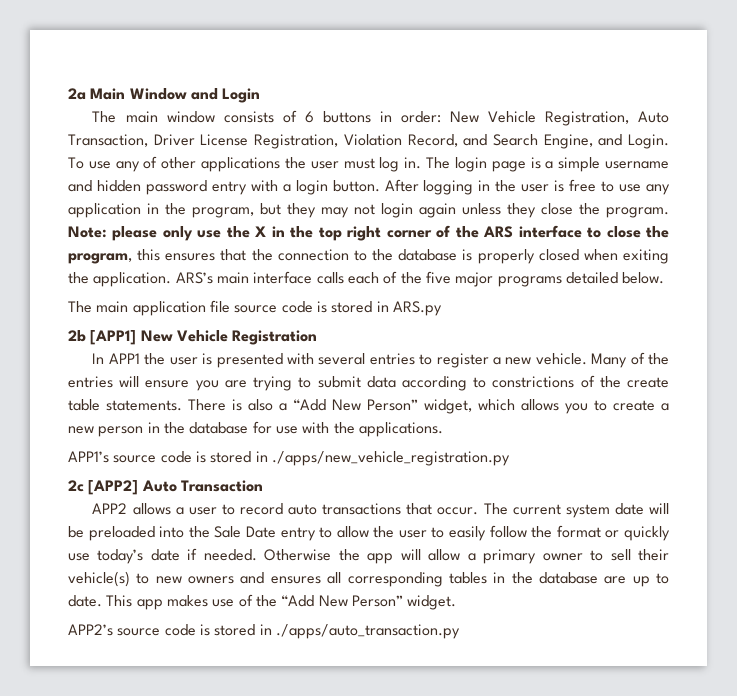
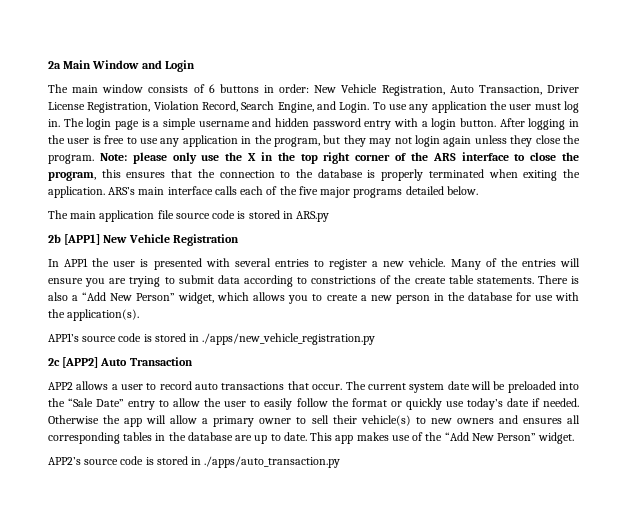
[463,134,488,146] and -> (238, 106) none
[143,156,281,172] of other applications -> [431,101,487,113] application
[538,249,579,261] closed -> [428,169,484,178] terminated
[358,422,443,437] applications. -> [67,309,140,321] application(s).
[214,526,276,538] Sale Date -> [68,398,125,407] “Sale Date”

